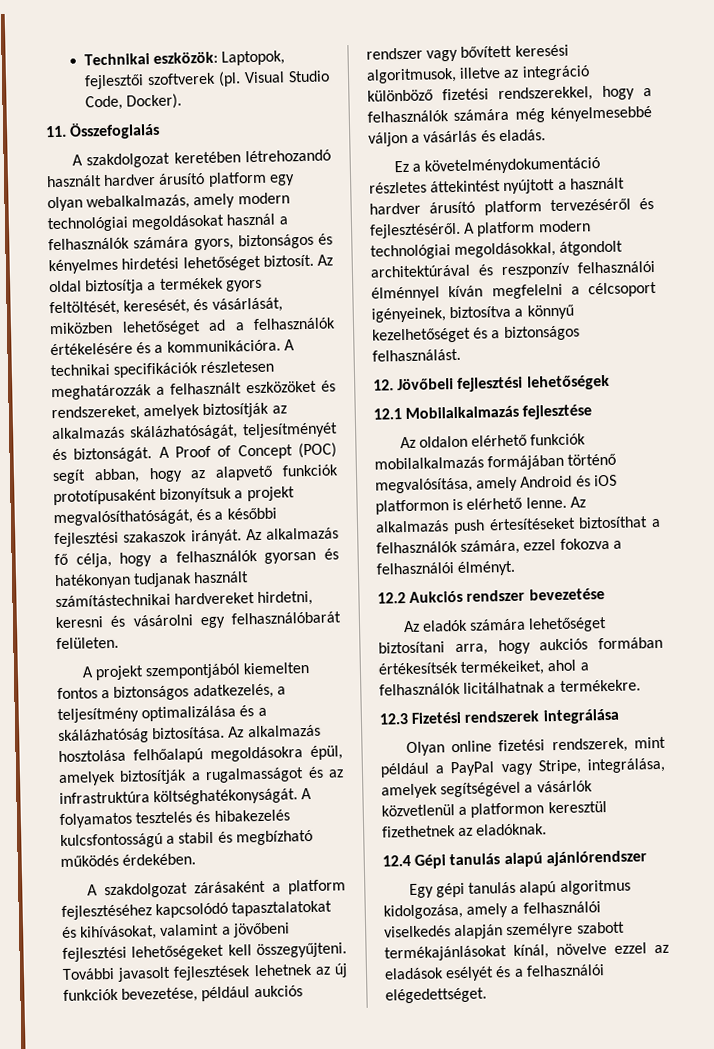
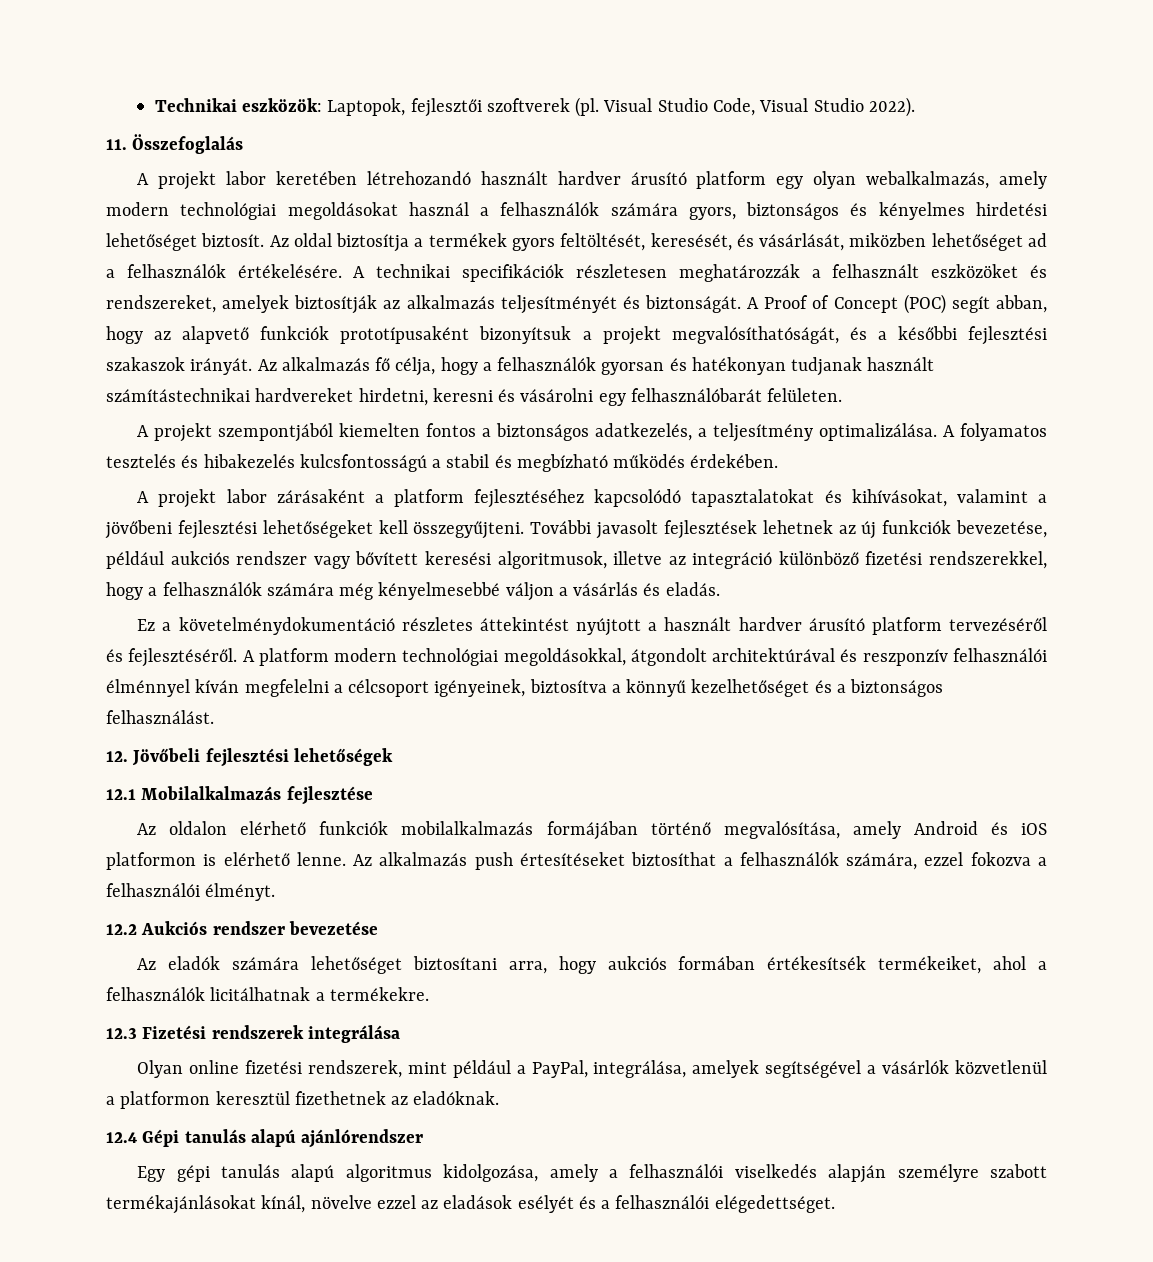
[125,93,182,110] Docker). -> [759,97,915,117] Visual Studio 2022).
[86,152,171,169] szakdolgozat -> [158,171,266,190] projekt labor
[50,339,281,356] értékelésére és a kommunikációra. -> [237,264,342,278] értékelésére.
[129,424,238,441] skálázhatóságát, -> (495, 302) none
[141,705,267,722] [58,724,321,745] [58,745,343,764] [58,766,344,787] [59,788,299,806] optimalizálása és a skálázhatóság biztosítása. Az alkalmazás hosztolása felhőalapú megoldásokra épül, amelyek biztosítják a rugalmasságot és az infrastruktúra költséghatékonyságát. -> [819,423,938,441] optimalizálása.
[103,882,188,899] szakdolgozat -> [158,489,267,508] projekt labor
[450,759,582,777] PayPal vagy Stripe, -> [531,1060,588,1078] PayPal,

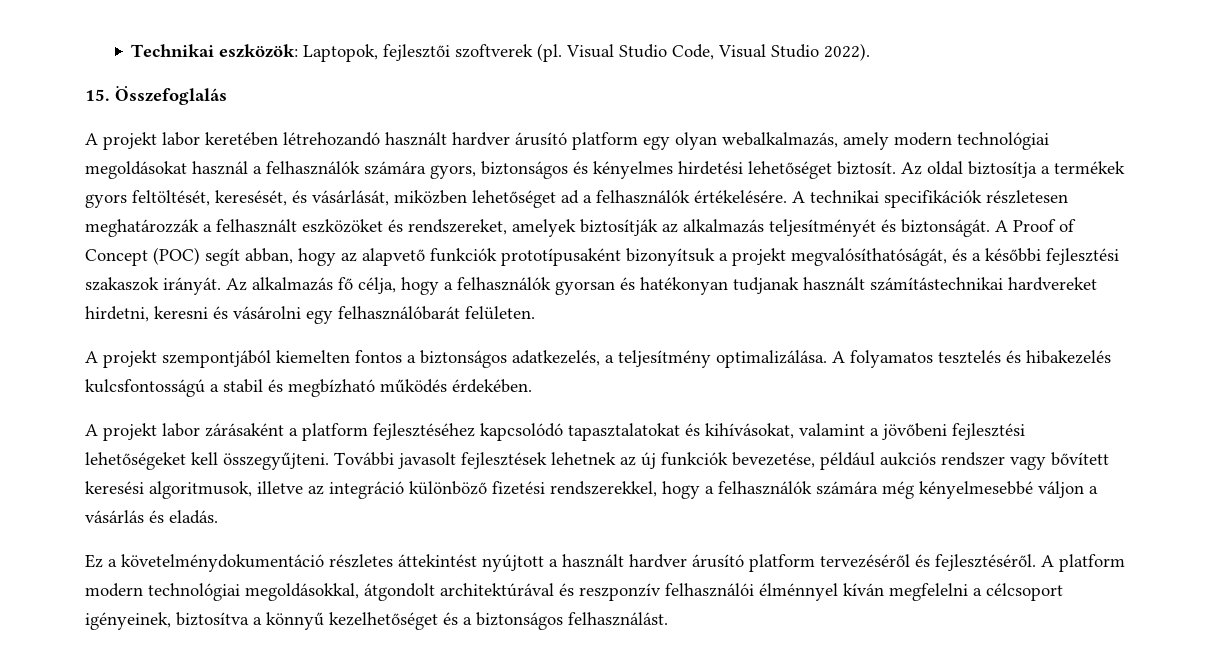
[106,139,127,150] 11. -> [85,89,110,101] 15.
[106,748,393,767] [106,786,373,805] [137,821,1047,840] [106,852,1048,870] [106,883,276,901] [106,921,378,935] [137,956,1047,974] [106,987,429,1001] [106,1025,400,1043] [137,1060,1047,1078] [106,1091,500,1109] [106,1129,424,1148] [137,1164,1047,1183] [106,1195,835,1214] // 12. Jövőbeli fejlesztési lehetőségek // 12.1 Mobilalkalmazás fejlesztése // Az oldalon elérhető funkciók mobilalkalmazás formájában történő megvalósítása, amely Android és iOS platformon is elérhető lenne. Az alkalmazás push értesítéseket biztosíthat a felhasználók számára, ezzel fokozva a felhasználói élményt. // 12.2 Aukciós rendszer bevezetése // Az eladók számára lehetőséget biztosítani arra, hogy aukciós formában értékesítsék termékeiket, ahol a felhasználók licitálhatnak a termékekre. // 12.3 Fizetési rendszerek integrálása // Olyan online fizetési rendszerek, mint például a PayPal, integrálása, amelyek segítségével a vásárlók közvetlenül a platformon keresztül fizethetnek az eladóknak. // 12.4 Gépi tanulás alapú ajánlórendszer // Egy gépi tanulás alapú algoritmus kidolgozása, amely a felhasználói viselkedés alapján személyre szabott termékajánlásokat kínál, növelve ezzel az eladások esélyét és a felhasználói elégedettséget. -> (668, 619) none

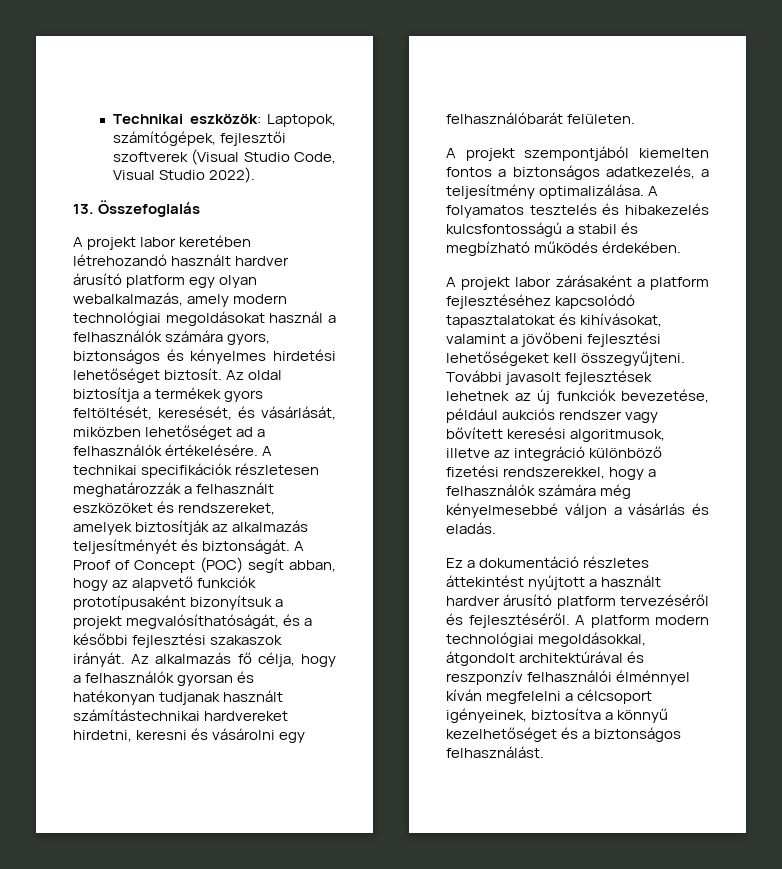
(379, 53) none -> [113,131,217,146] számítógépek,
[537,43,615,62] (pl. Visual -> [191,149,240,165] (Visual
[85,89,110,101] 15. -> [73,204,94,214] 13.
[121,554,324,572] követelménydokumentáció -> [479,556,580,568] dokumentáció

